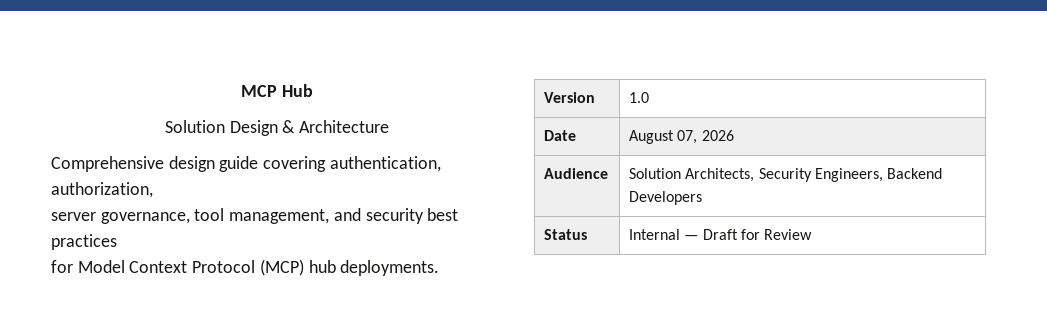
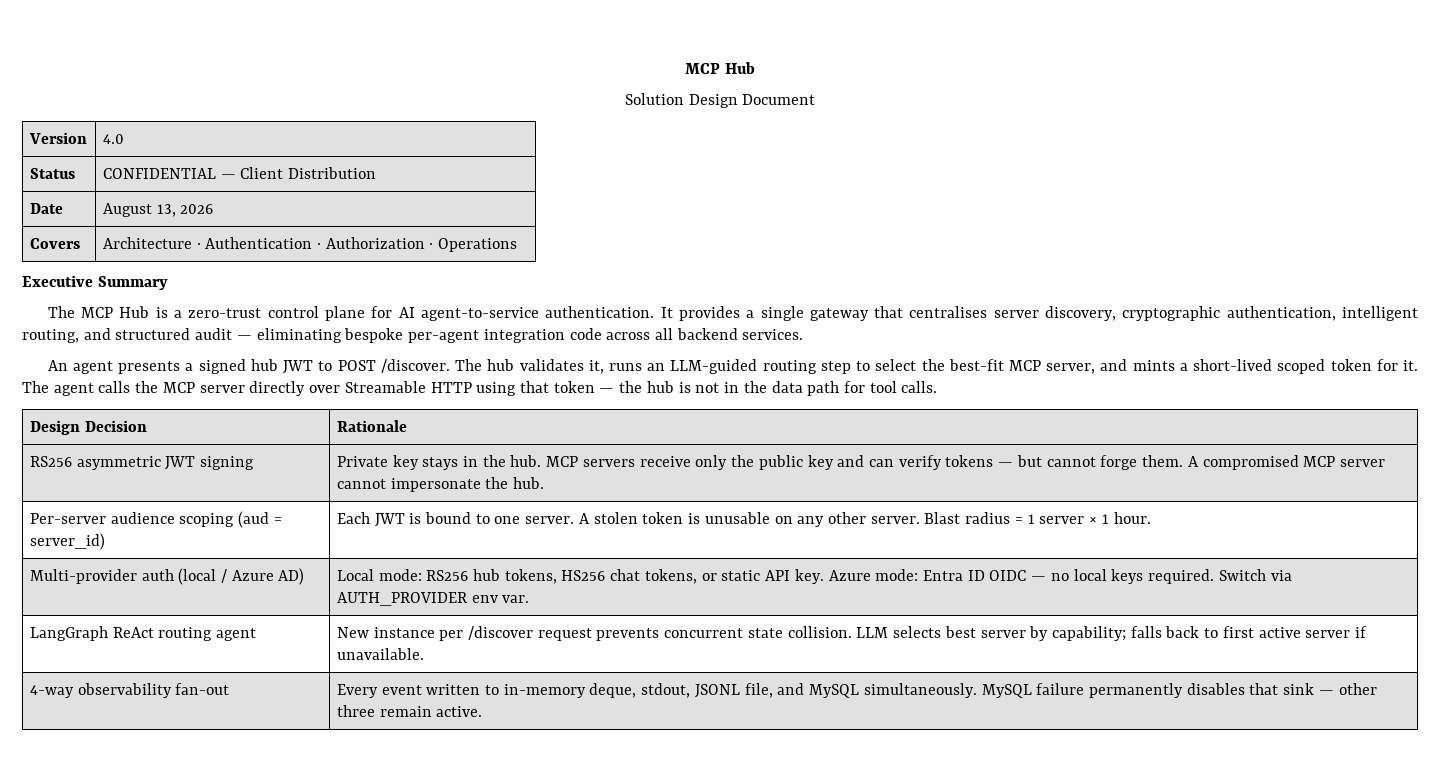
[282,120,390,133] [51,156,441,172] [51,182,153,198] [51,208,459,224] [51,234,117,250] [51,259,440,276] [544,92,596,103] [629,92,650,103] & Architecture // Comprehensive design guide covering authentication, authorization, // server governance, tool management, and security best practices // for Model Context Protocol (MCP) hub deployments. // Version | 1.0 -> [742,94,816,105] [28,132,87,144] [102,134,124,144] [29,168,75,179] [102,167,376,179] Document // Version | 4.0 // Status | CONFIDENTIAL — Client Distribution
[677,130,698,144] 07, -> [156,204,176,217] 13,
[544,168,609,179] [629,168,943,182] [629,191,703,205] [544,229,588,240] [629,229,813,240] Audience | Solution Architects, Security Engineers, Backend Developers // Status | Internal — Draft for Review -> [29,238,80,249] [102,237,518,252] [22,275,168,290] [47,306,1419,321] [22,328,804,343] [47,359,1418,374] [22,381,938,396] [29,420,147,435] [336,420,407,432] [29,456,254,470] [336,455,1385,470] [336,477,544,492] [29,511,282,528] [29,533,105,550] [336,512,1151,527] [29,568,305,585] [336,569,1292,584] [336,592,530,606] [29,626,256,641] [336,626,1368,641] [336,648,424,660] [29,683,230,698] [336,683,1377,698] [336,705,483,717] Covers | Architecture · Authentication · Authorization · Operations // Executive Summary // The MCP Hub is a zero-trust control plane for AI agent-to-service authentication. It provides a single gateway that centralises server discovery, cryptographic authentication, intelligent routing, and structured audit — eliminating bespoke per-agent integration code across all backend services. // An agent presents a signed hub JWT to POST /discover. The hub validates it, runs an LLM-guided routing step to select the best-fit MCP server, and mints a short-lived scoped token for it. The agent calls the MCP server directly over Streamable HTTP using that token — the hub is not in the data path for tool calls. // Design Decision | Rationale // RS256 asymmetric JWT signing | Private key stays in the hub. MCP servers receive only the public key and can verify tokens — but cannot forge them. A compromised MCP server cannot impersonate the hub. // Per-server audience scoping (aud = server_id) | Each JWT is bound to one server. A stolen token is unusable on any other server. Blast radius = 1 server × 1 hour. // Multi-provider auth (local / Azure AD) | Local mode: RS256 hub tokens, HS256 chat tokens, or static API key. Azure mode: Entra ID OIDC — no local keys required. Switch via AUTH_PROVIDER env var. // LangGraph ReAct routing agent | New instance per /discover request prevents concurrent state collision. LLM selects best server by capability; falls back to first active server if unavailable. // 4-way observability fan-out | Every event written to in-memory deque, stdout, JSONL file, and MySQL simultaneously. MySQL failure permanently disables that sink — other three remain active.

